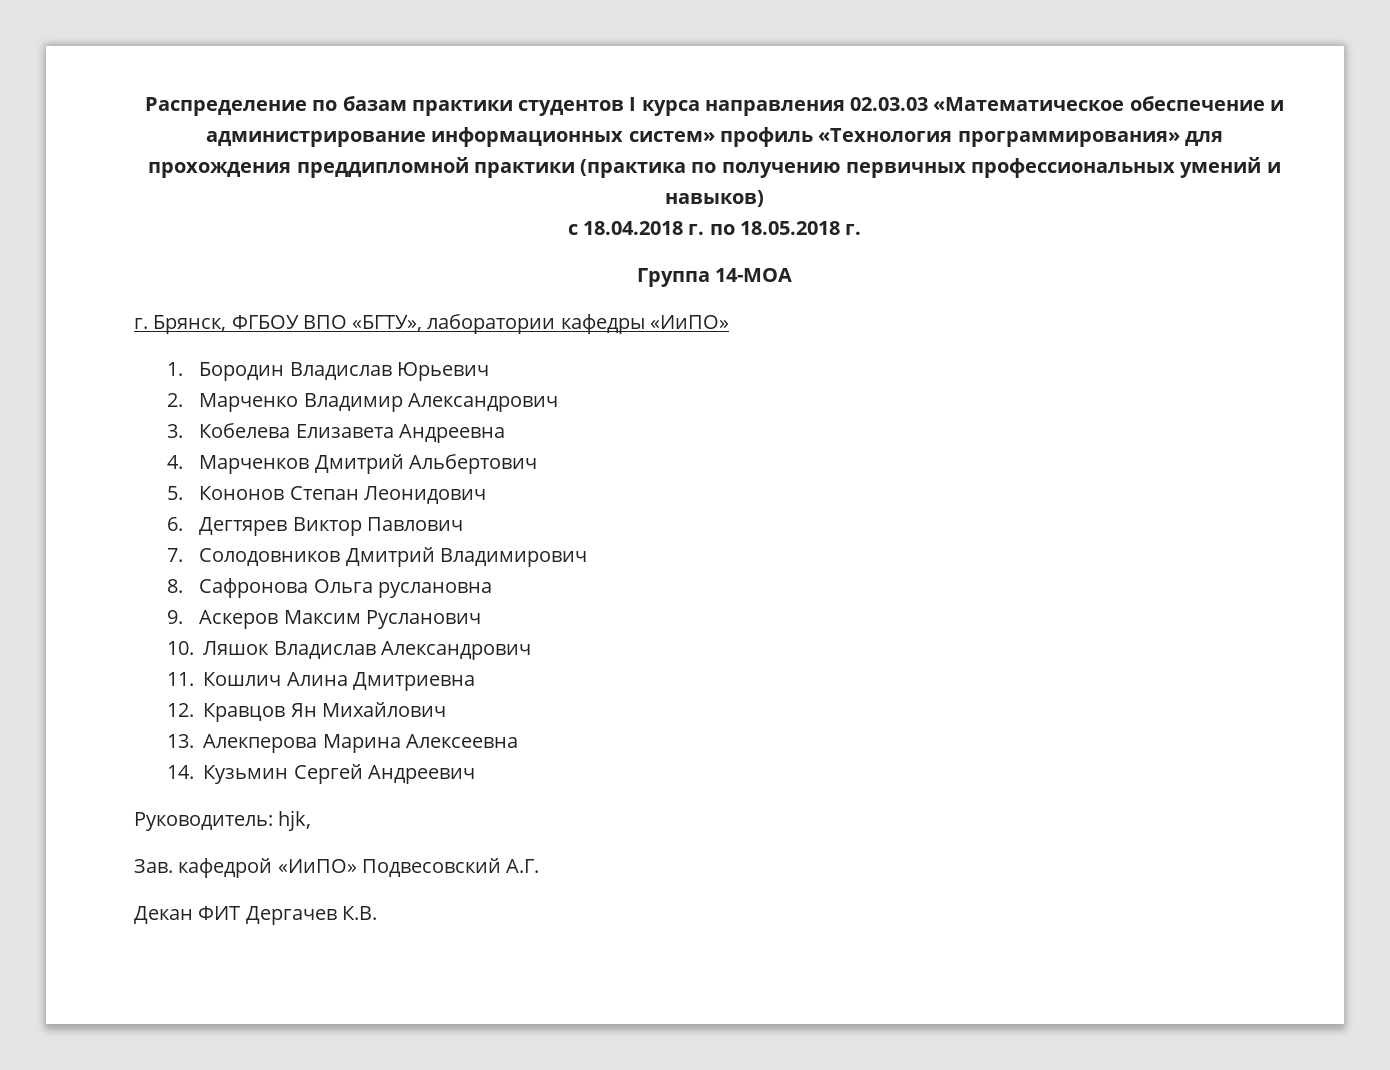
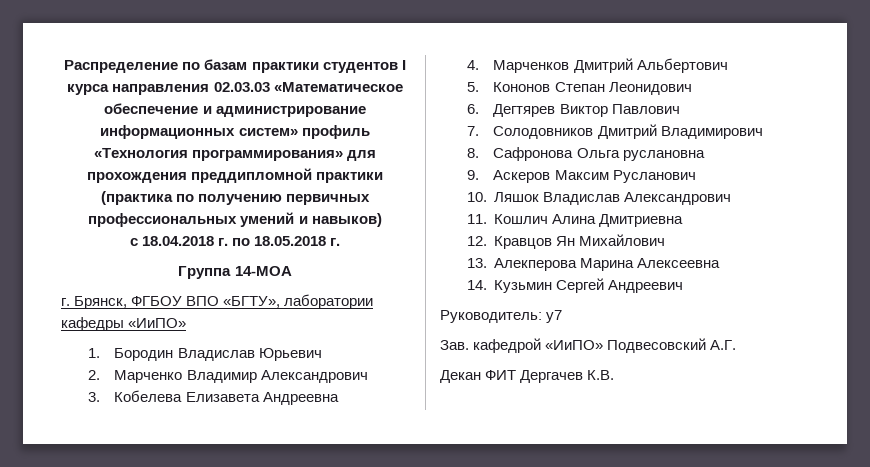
[278,810,312,831] hjk, -> [546,310,563,323] y7

